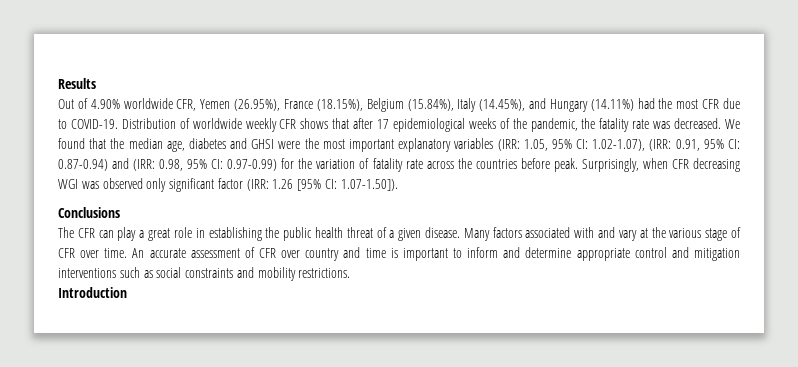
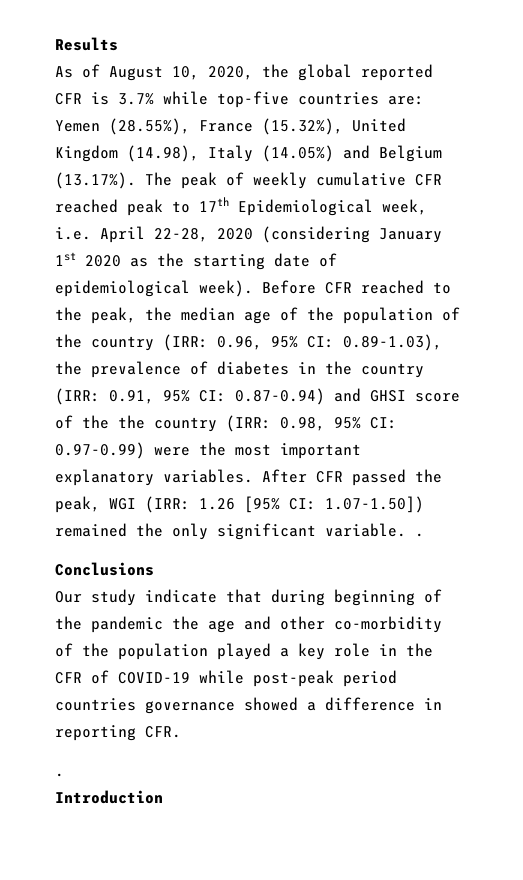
[58,98,741,112] [58,118,741,132] [58,138,646,152] Out of 4.90% worldwide CFR, Yemen (26.95%), France (18.15%), Belgium (15.84%), Italy (14.45%), and Hungary (14.11%) had the most CFR due to COVID-19. Distribution of worldwide weekly CFR shows that after 17 epidemiological weeks of the pandemic, the fatality rate was decreased. We found that the median age, diabetes and GHSI were the most important explanatory variables (IRR: 1.05, 95% CI: 1.02-1.07), -> [55,64,433,81] [55,91,424,108] [55,118,406,135] [55,145,442,162] [55,172,442,189] [55,197,427,216] [55,226,442,243] [55,252,337,270] [55,280,451,297] [55,307,460,324] [55,334,442,351] [55,361,424,378] As of August 10, 2020, the global reported CFR is 3.7% while top-five countries are: Yemen (28.55%), France (15.32%), United Kingdom (14.98), Italy (14.05%) and Belgium (13.17%). The peak of weekly cumulative CFR reached peak to 17th Epidemiological week, i.e. April 22-28, 2020 (considering January 1st 2020 as the starting date of epidemiological week). Before CFR reached to the peak, the median age of the population of the country (IRR: 0.96, 95% CI: 0.89-1.03), the prevalence of diabetes in the country
(130, 163) none -> [370,390,460,402] [55,415,217,432] GHSI score of the the country
[281,158,740,172] [58,178,398,192] [58,207,120,218] [58,227,741,241] [58,247,740,261] [58,267,351,281] for the variation of fatality rate across the countries before peak. Surprisingly, when CFR decreasing WGI was observed only significant factor (IRR: 1.26 [95% CI: 1.07-1.50]). // Conclusions // The CFR can play a great role in establishing the public health threat of a given disease. Many factors associated with and vary at the various stage of CFR over time. An accurate assessment of CFR over country and time is important to inform and determine appropriate control and mitigation interventions such as social constraints and mobility restrictions. -> [154,442,361,459] [55,469,442,486] [55,496,424,513] [55,523,424,540] [55,562,154,576] [55,589,442,606] [55,616,442,633] [55,643,433,660] [55,670,397,687] [55,697,442,714] [55,725,181,741] [55,773,64,777] were the most important explanatory variables. After CFR passed the peak, WGI (IRR: 1.26 [95% CI: 1.07-1.50]) remained the only significant variable. . // Conclusions // Our study indicate that during beginning of the pandemic the age and other co-morbidity of the population played a key role in the CFR of COVID-19 while post-peak period countries governance showed a difference in reporting CFR. // .

